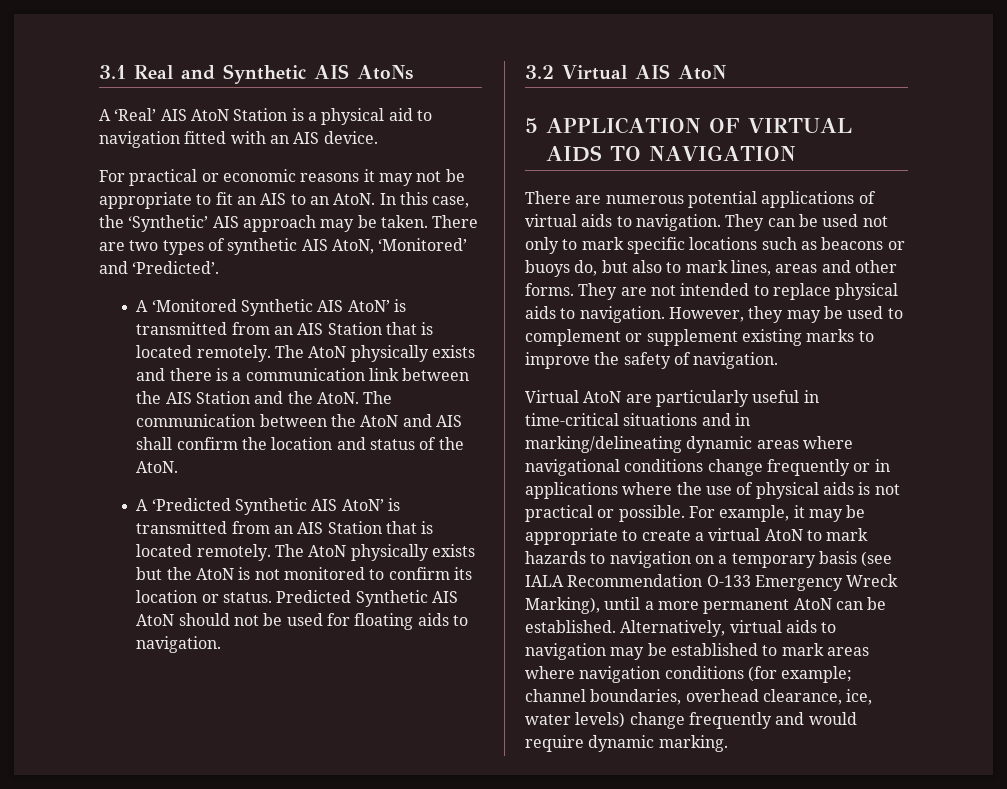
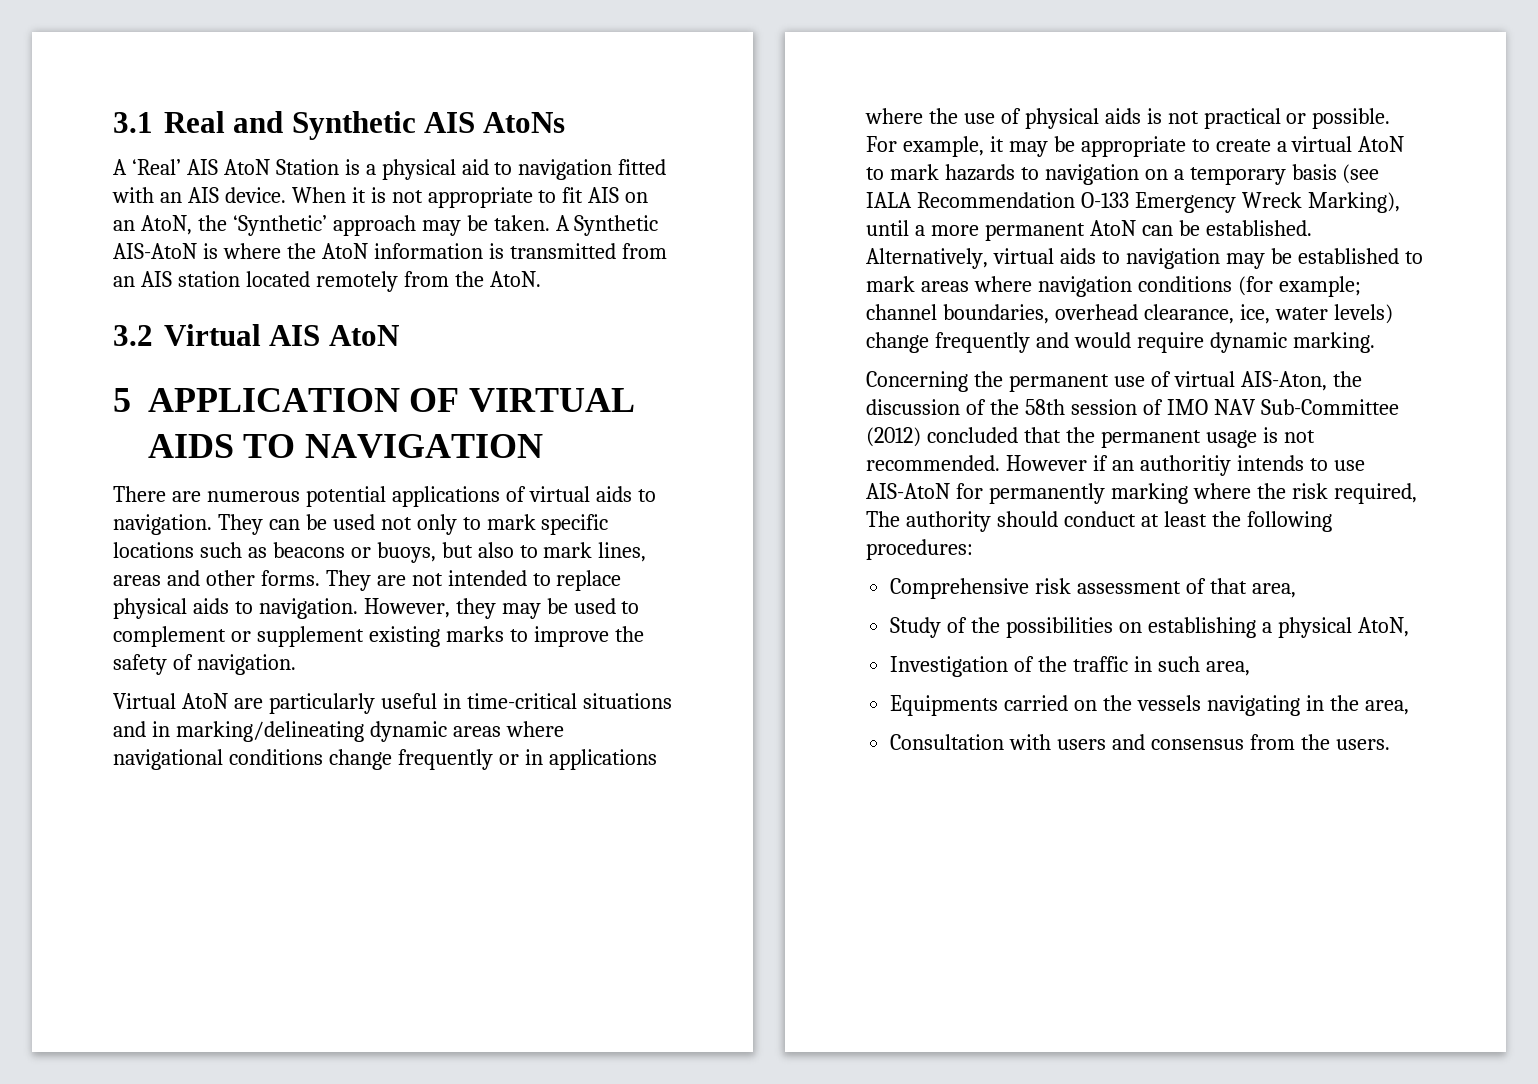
[99,169,465,186] [99,192,470,209] // For practical or economic reasons it may not be appropriate to fit an AIS to an AtoN. In this case, -> [291,187,649,208] [113,215,192,235] When it is not appropriate to fit AIS on an AtoN,
[212,216,239,228] AIS -> (327, 225) none
[432,215,479,228] [99,238,468,255] [99,261,220,274] [136,299,407,316] [136,322,434,335] [136,345,476,362] [136,368,470,381] [136,391,393,404] [136,414,463,427] [136,437,464,450] [136,461,179,473] [136,498,401,515] [136,521,434,534] [136,544,476,561] [136,567,472,580] [136,590,459,607] [136,613,468,630] [136,636,222,653] There are two types of synthetic AIS AtoN, ‘Monitored’ and ‘Predicted’. // A ‘Monitored Synthetic AIS AtoN’ is transmitted from an AIS Station that is located remotely. The AtoN physically exists and there is a communication link between the AIS Station and the AtoN. The communication between the AtoN and AIS shall confirm the location and status of the AtoN. // A ‘Predicted Synthetic AIS AtoN’ is transmitted from an AIS Station that is located remotely. The AtoN physically exists but the AtoN is not monitored to confirm its location or status. Predicted Synthetic AIS AtoN should not be used for floating aids to navigation. -> [555,215,659,236] [113,243,667,259] [113,271,541,292] A Synthetic AIS-AtoN is where the AtoN information is transmitted from an AIS station located remotely from the AtoN.
[525,260,598,277] buoys do, -> [376,542,436,563] buoys,
(728, 743) none -> [866,371,1362,392] [866,399,1399,415] [866,427,1315,448] [866,455,1365,476] [866,483,1417,504] [866,511,1332,532] [866,539,973,560] [890,578,1296,599] [890,617,1409,638] [890,656,1250,677] [890,695,1409,716] [890,734,1390,750] // Concerning the permanent use of virtual AIS-Aton, the discussion of the 58th session of IMO NAV Sub-Committee (2012) concluded that the permanent usage is not recommended. However if an authoritiy intends to use AIS-AtoN for permanently marking where the risk required, The authority should conduct at least the following procedures: // Comprehensive risk assessment of that area, // Study of the possibilities on establishing a physical AtoN, // Investigation of the traffic in such area, // Equipments carried on the vessels navigating in the area, // Consultation with users and consensus from the users.

